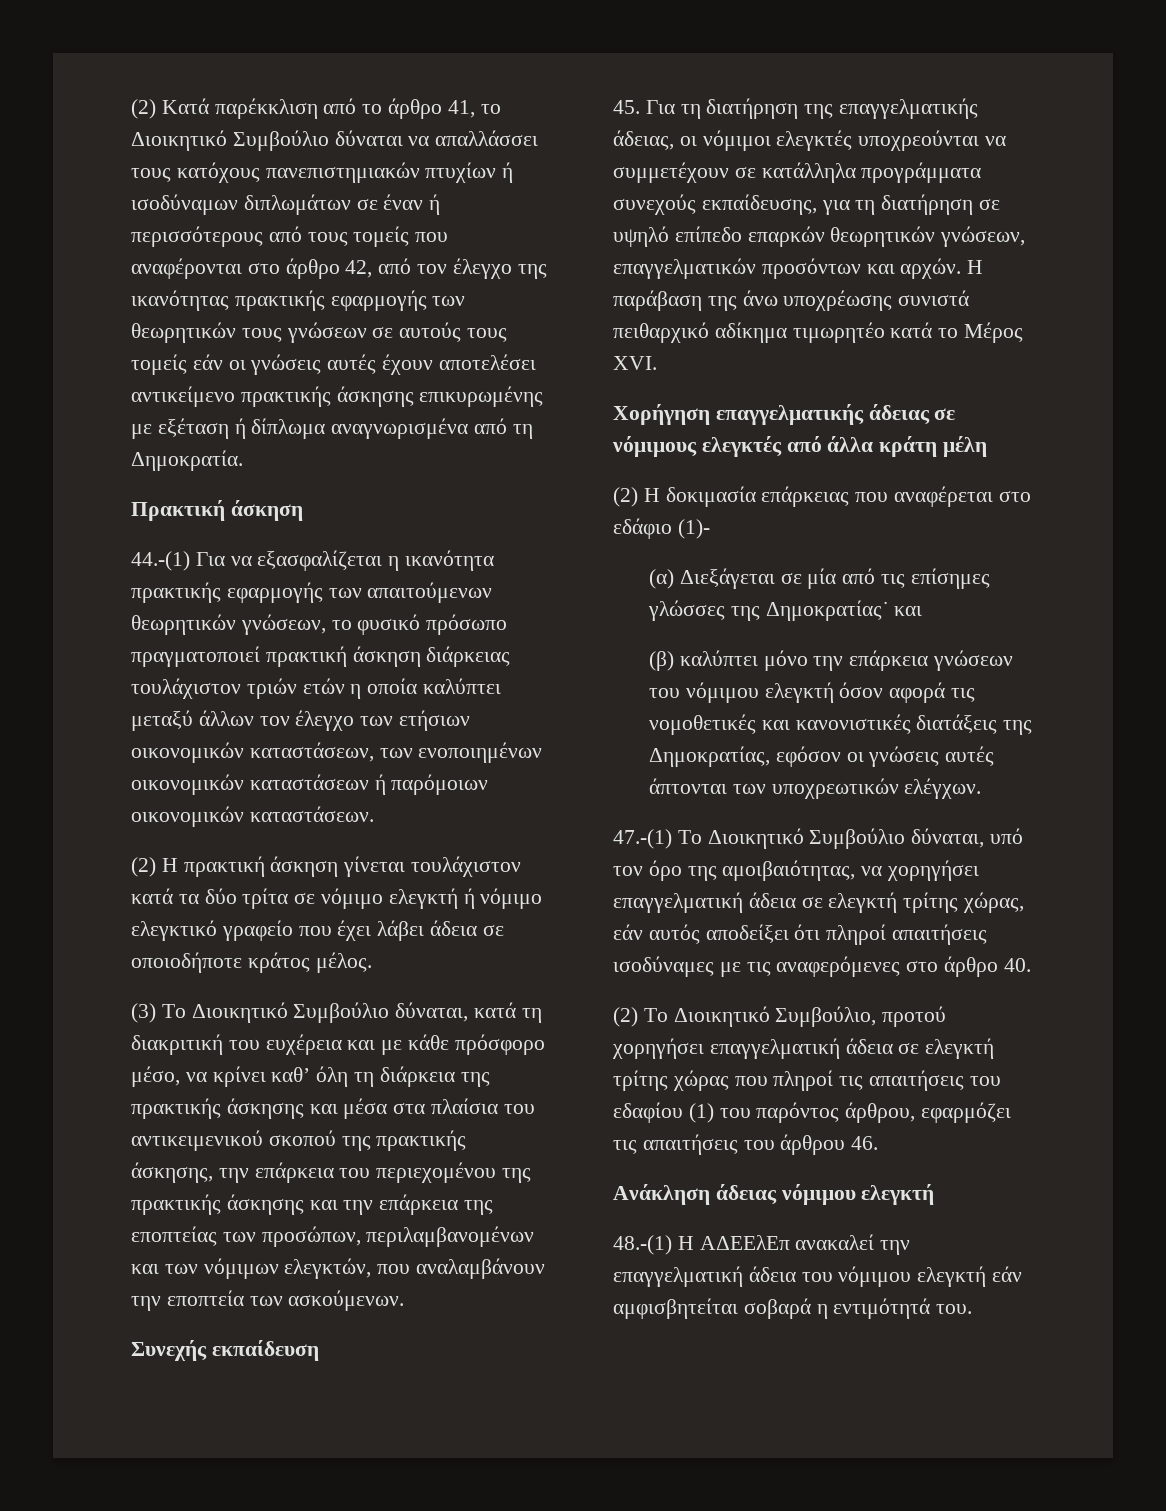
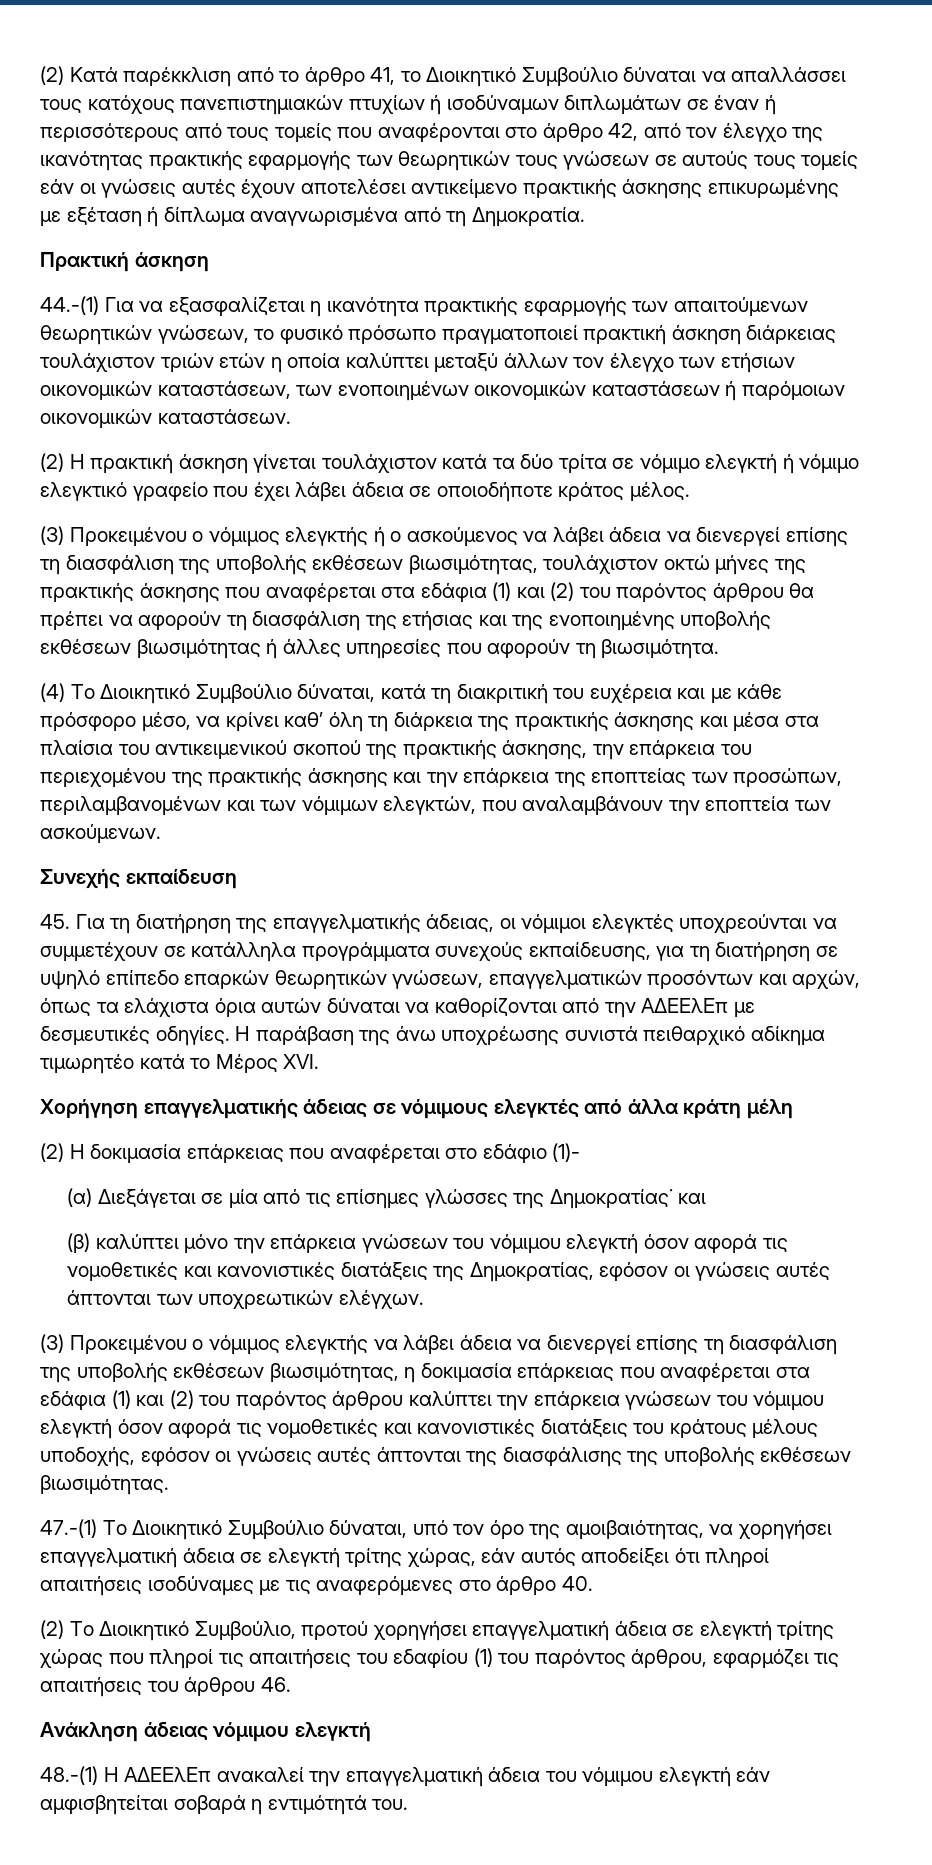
(156, 1013) none -> [69,527,848,547] [40,555,806,575] [40,582,815,603] [40,611,772,631] [40,639,720,659] [40,683,65,702] Προκειμένου ο νόμιμος ελεγκτής ή ο ασκούμενος να λάβει άδεια να διενεργεί επίσης τη διασφάλιση της υποβολής εκθέσεων βιωσιμότητας, τουλάχιστον οκτώ μήνες της πρακτικής άσκησης που αναφέρεται στα εδάφια (1) και (2) του παρόντος άρθρου θα πρέπει να αφορούν τη διασφάλιση της ετήσιας και της ενοποιημένης υποβολής εκθέσεων βιωσιμότητας ή άλλες υπηρεσίες που αφορούν τη βιωσιμότητα. // (4)
[900,258,962,279] αρχών. -> [792,970,861,989] [40,998,755,1018] [40,1026,230,1046] αρχών, όπως τα ελάχιστα όρια αυτών δύναται να καθορίζονται από την ΑΔΕΕλΕπ με δεσμευτικές οδηγίες.
(982, 788) none -> [40,1334,838,1355] [40,1363,810,1383] [40,1390,825,1411] [40,1419,819,1439] [40,1447,852,1467] [40,1475,169,1495] // (3) Προκειμένου ο νόμιμος ελεγκτής να λάβει άδεια να διενεργεί επίσης τη διασφάλιση της υποβολής εκθέσεων βιωσιμότητας, η δοκιμασία επάρκειας που αναφέρεται στα εδάφια (1) και (2) του παρόντος άρθρου καλύπτει την επάρκεια γνώσεων του νόμιμου ελεγκτή όσον αφορά τις νομοθετικές και κανονιστικές διατάξεις του κράτους μέλους υποδοχής, εφόσον οι γνώσεις αυτές άπτονται της διασφάλισης της υποβολής εκθέσεων βιωσιμότητας.

